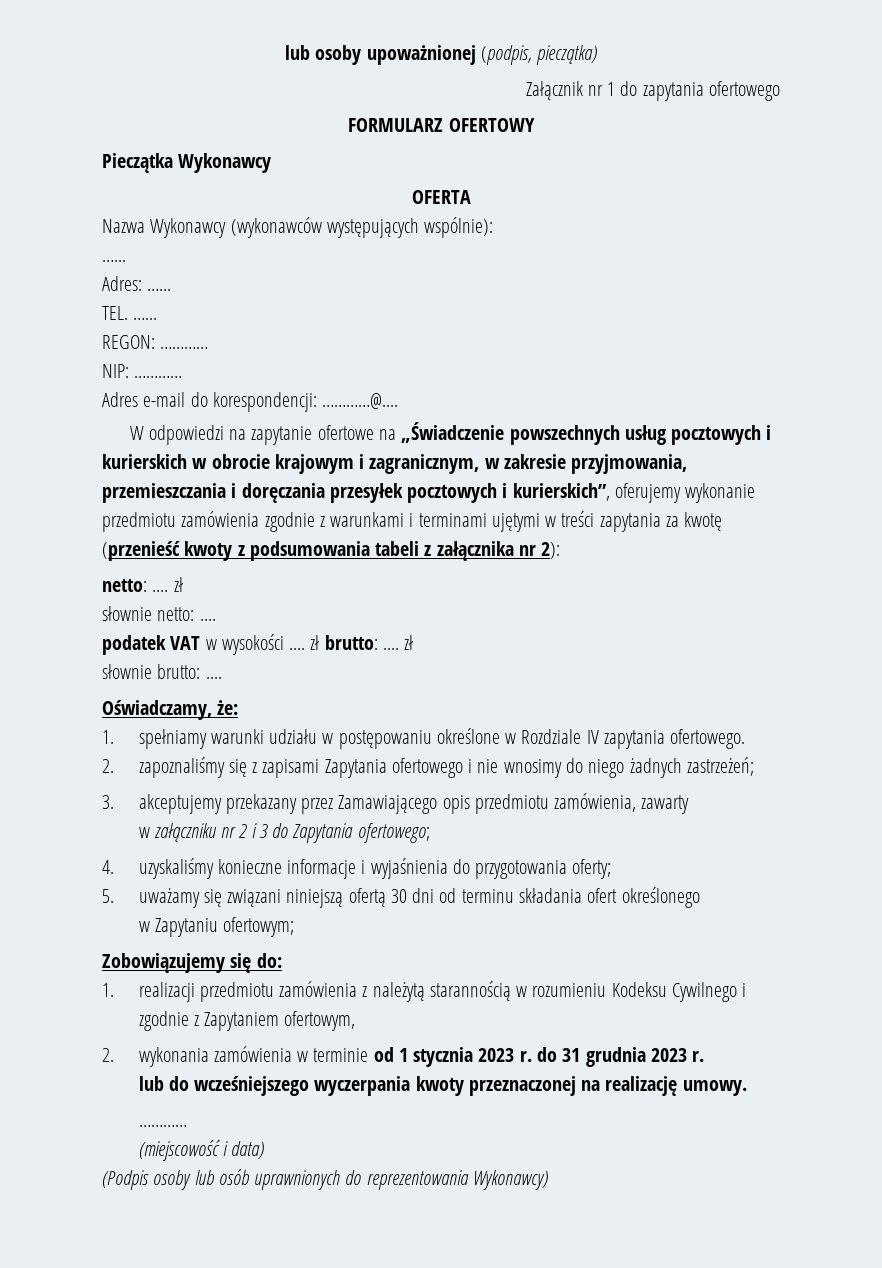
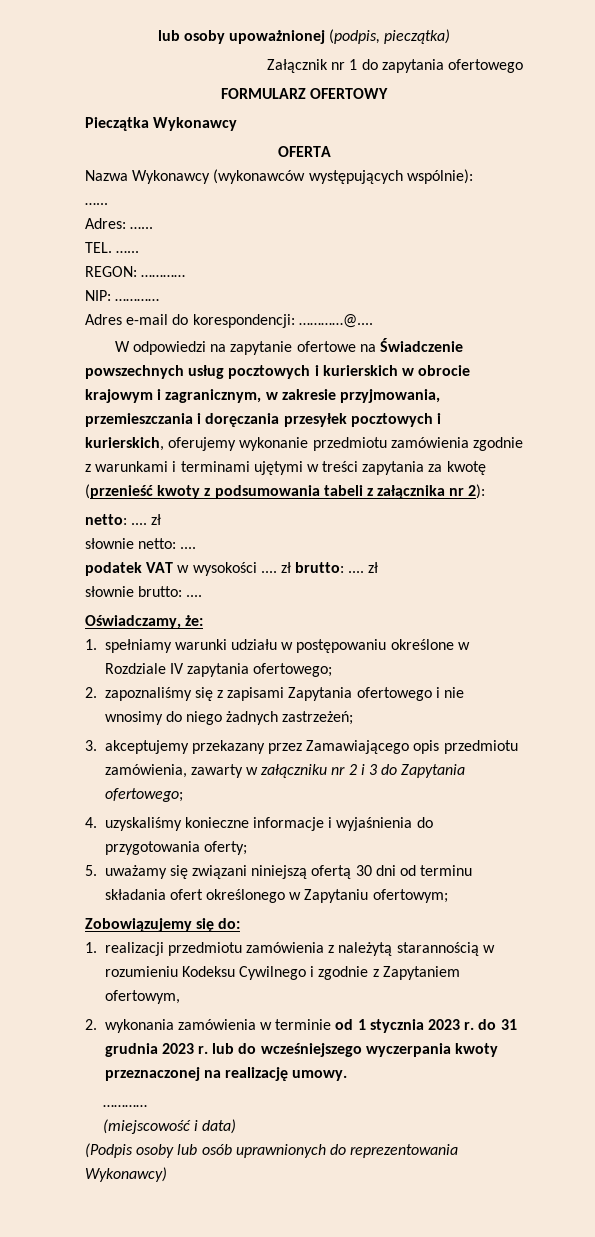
[401,422,505,443] „Świadczenie -> [379,338,463,352] Świadczenie
[512,483,610,501] kurierskich”, -> [85,437,164,451] kurierskich,
[670,729,746,749] ofertowego. -> [253,663,333,677] ofertowego;
(690, 804) // -> (243, 771) none
(700, 897) // -> (286, 896) none
(705, 1056) // -> (209, 1050) none

